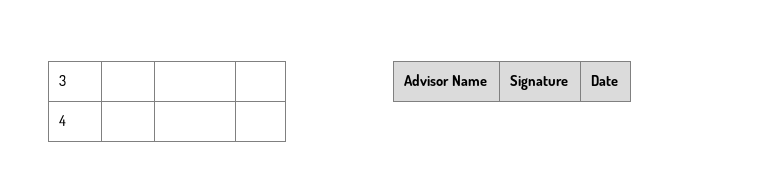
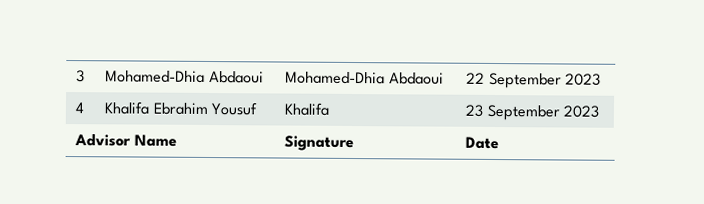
[58,115,66,126] | | // 4 | | | -> [105,70,264,84] [285,71,444,85] [466,72,602,89] [75,102,85,114] [104,101,258,116] [284,102,330,116] [465,104,600,121] Mohamed-Dhia Abdaoui | Mohamed-Dhia Abdaoui | 22 September 2023 // 4 | Khalifa Ebrahim Yousuf | Khalifa | 23 September 2023

